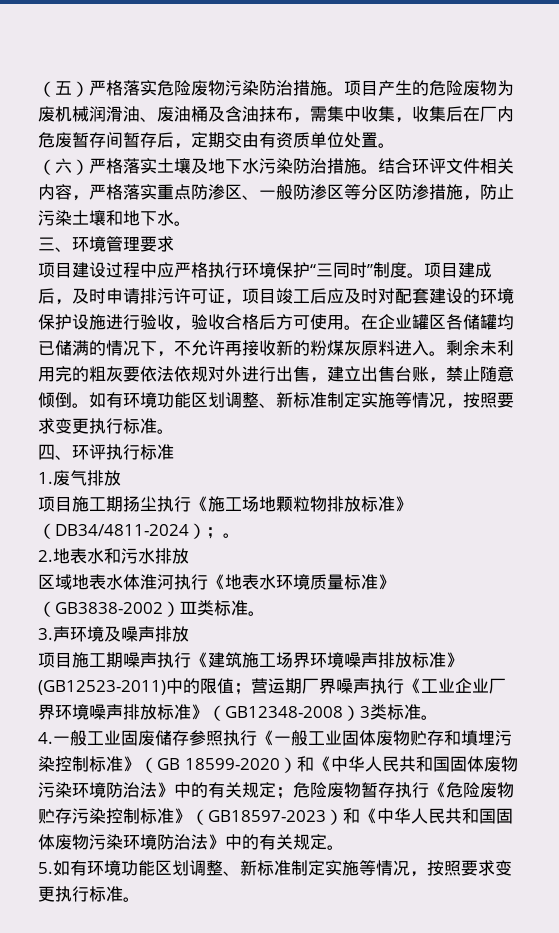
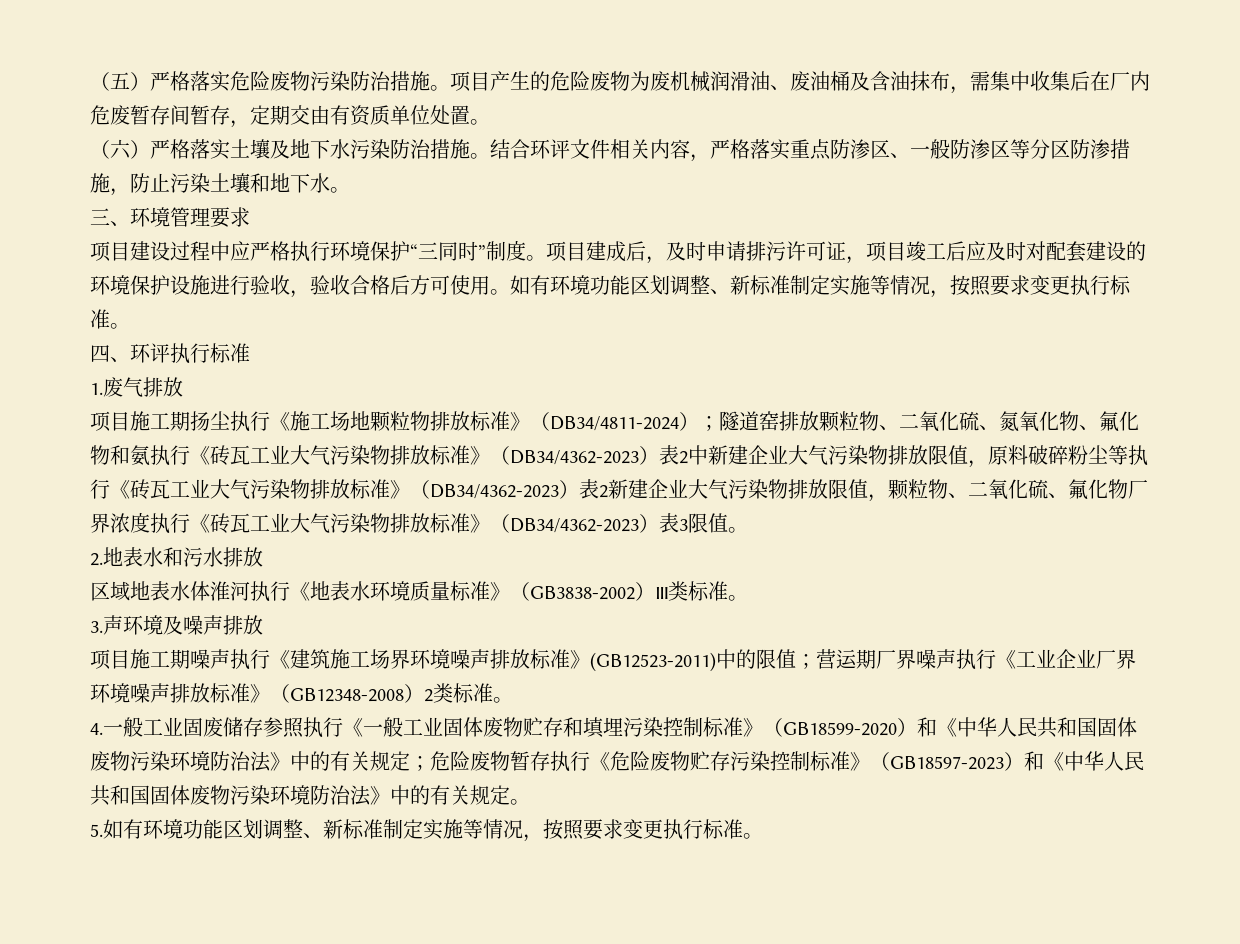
[395,106,446,123] ，收集 -> (1070, 81) none
[157,132,174,148] 后 -> (230, 115) none
[361,314,514,330] [38,340,514,357] [38,366,514,383] [38,392,89,408] 在企业罐区各储罐均已储满的情况下，不允许再接收新的粉煤灰原料进入。剩余未利用完的粗灰要依法依规对外进行出售，建立出售台账，禁止随意倾倒。 -> (510, 292) none
(223, 533) none -> [719,411,1139,432] [90,445,1148,468] [90,479,1148,502] [90,512,728,534] 隧道窑排放颗粒物、二氧化硫、氮氧化物、氟化物和氨执行《砖瓦工业大气污染物排放标准》（DB34/4362-2023）表2中新建企业大气污染物排放限值，原料破碎粉尘等执行《砖瓦工业大气污染物排放标准》（DB34/4362-2023）表2新建企业大气污染物排放限值，颗粒物、二氧化硫、氟化物厂界浓度执行《砖瓦工业大气污染物排放标准》（DB34/4362-2023）表3限值
[360,706,370,718] 3 -> [424,689,433,702] 2
[157,758,280,770] GB 18599-2020 -> [783,722,897,736] GB18599-2020

